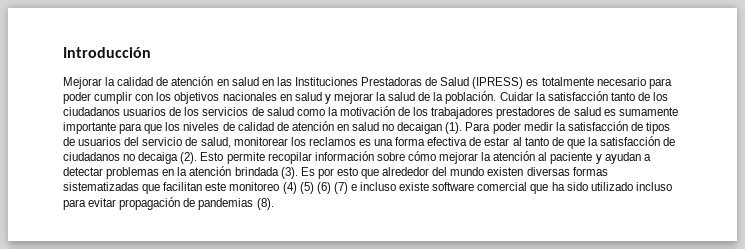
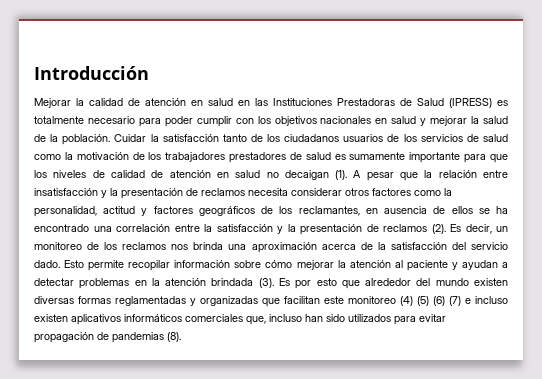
[465,121,671,134] [63,136,676,149] [63,152,198,164] Para poder medir la satisfacción de tipos de usuarios del servicio de salud, monitorear los reclamos es una forma efectiva de estar al tanto de que la satisfacción de ciudadanos no decaiga (2). -> [353,170,508,181] [34,188,452,199] [34,206,508,217] [34,224,508,235] [34,242,509,253] [34,260,60,268] A pesar que la relación entre insatisfacción y la presentación de reclamos necesita considerar otros factores como la personalidad, actitud y factores geográficos de los reclamantes, en ausencia de ellos se ha encontrado una correlación entre la satisfacción y la presentación de reclamos (2). Es decir, un monitoreo de los reclamos nos brinda una aproximación acerca de la satisfacción del servicio dado.
[63,182,139,191] sistematizadas -> [115,296,258,306] reglamentadas y organizadas
[399,182,672,194] existe software comercial que ha sido utilizado incluso -> [34,314,391,325] existen aplicativos informáticos comerciales que, incluso han sido utilizados

